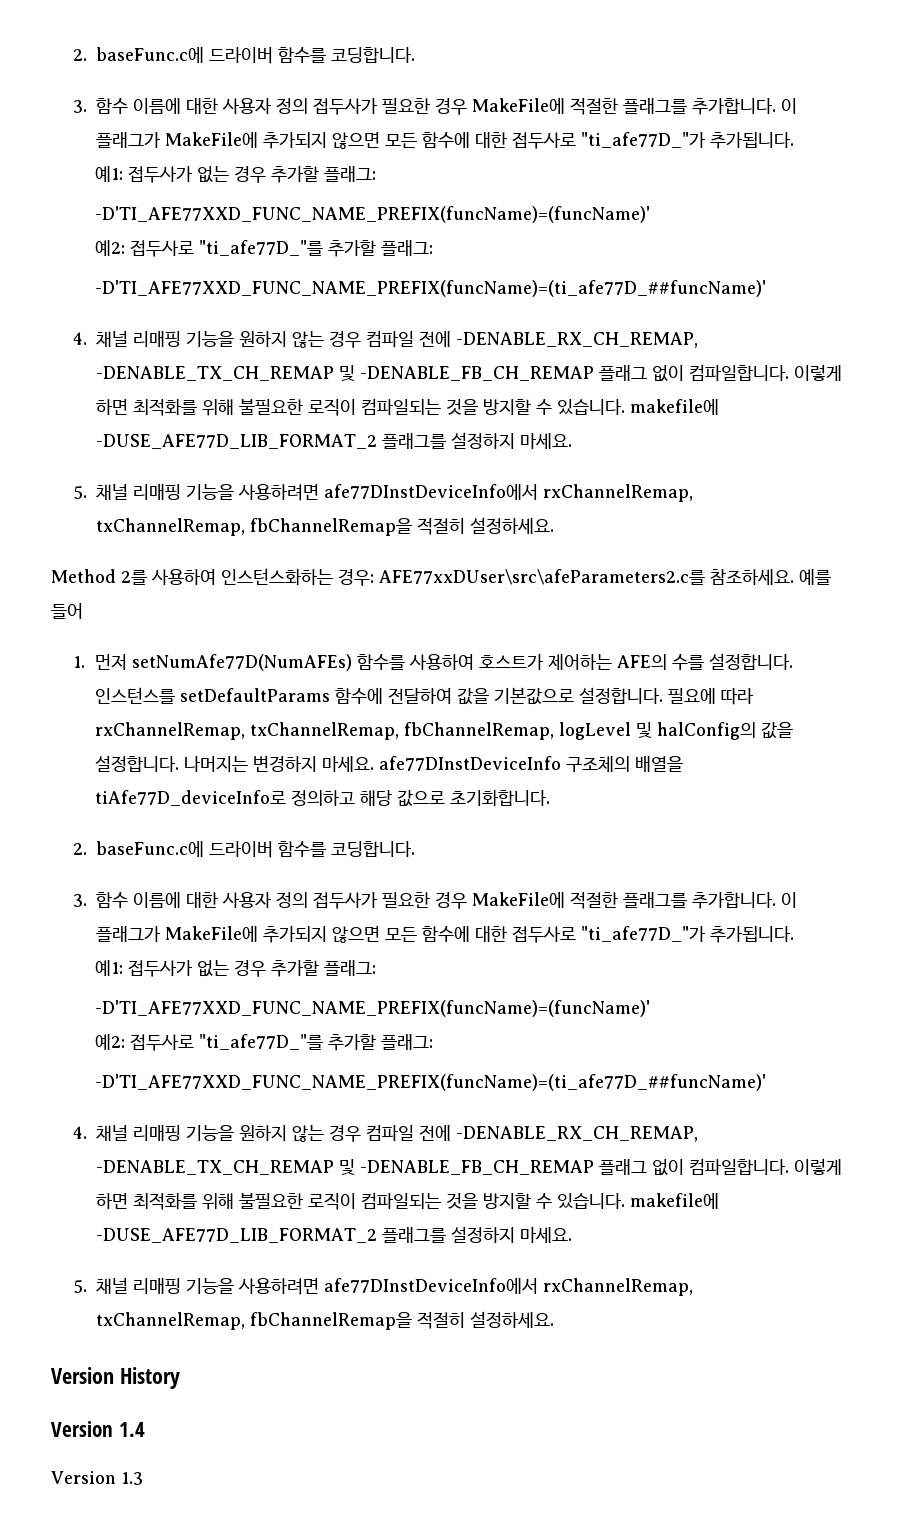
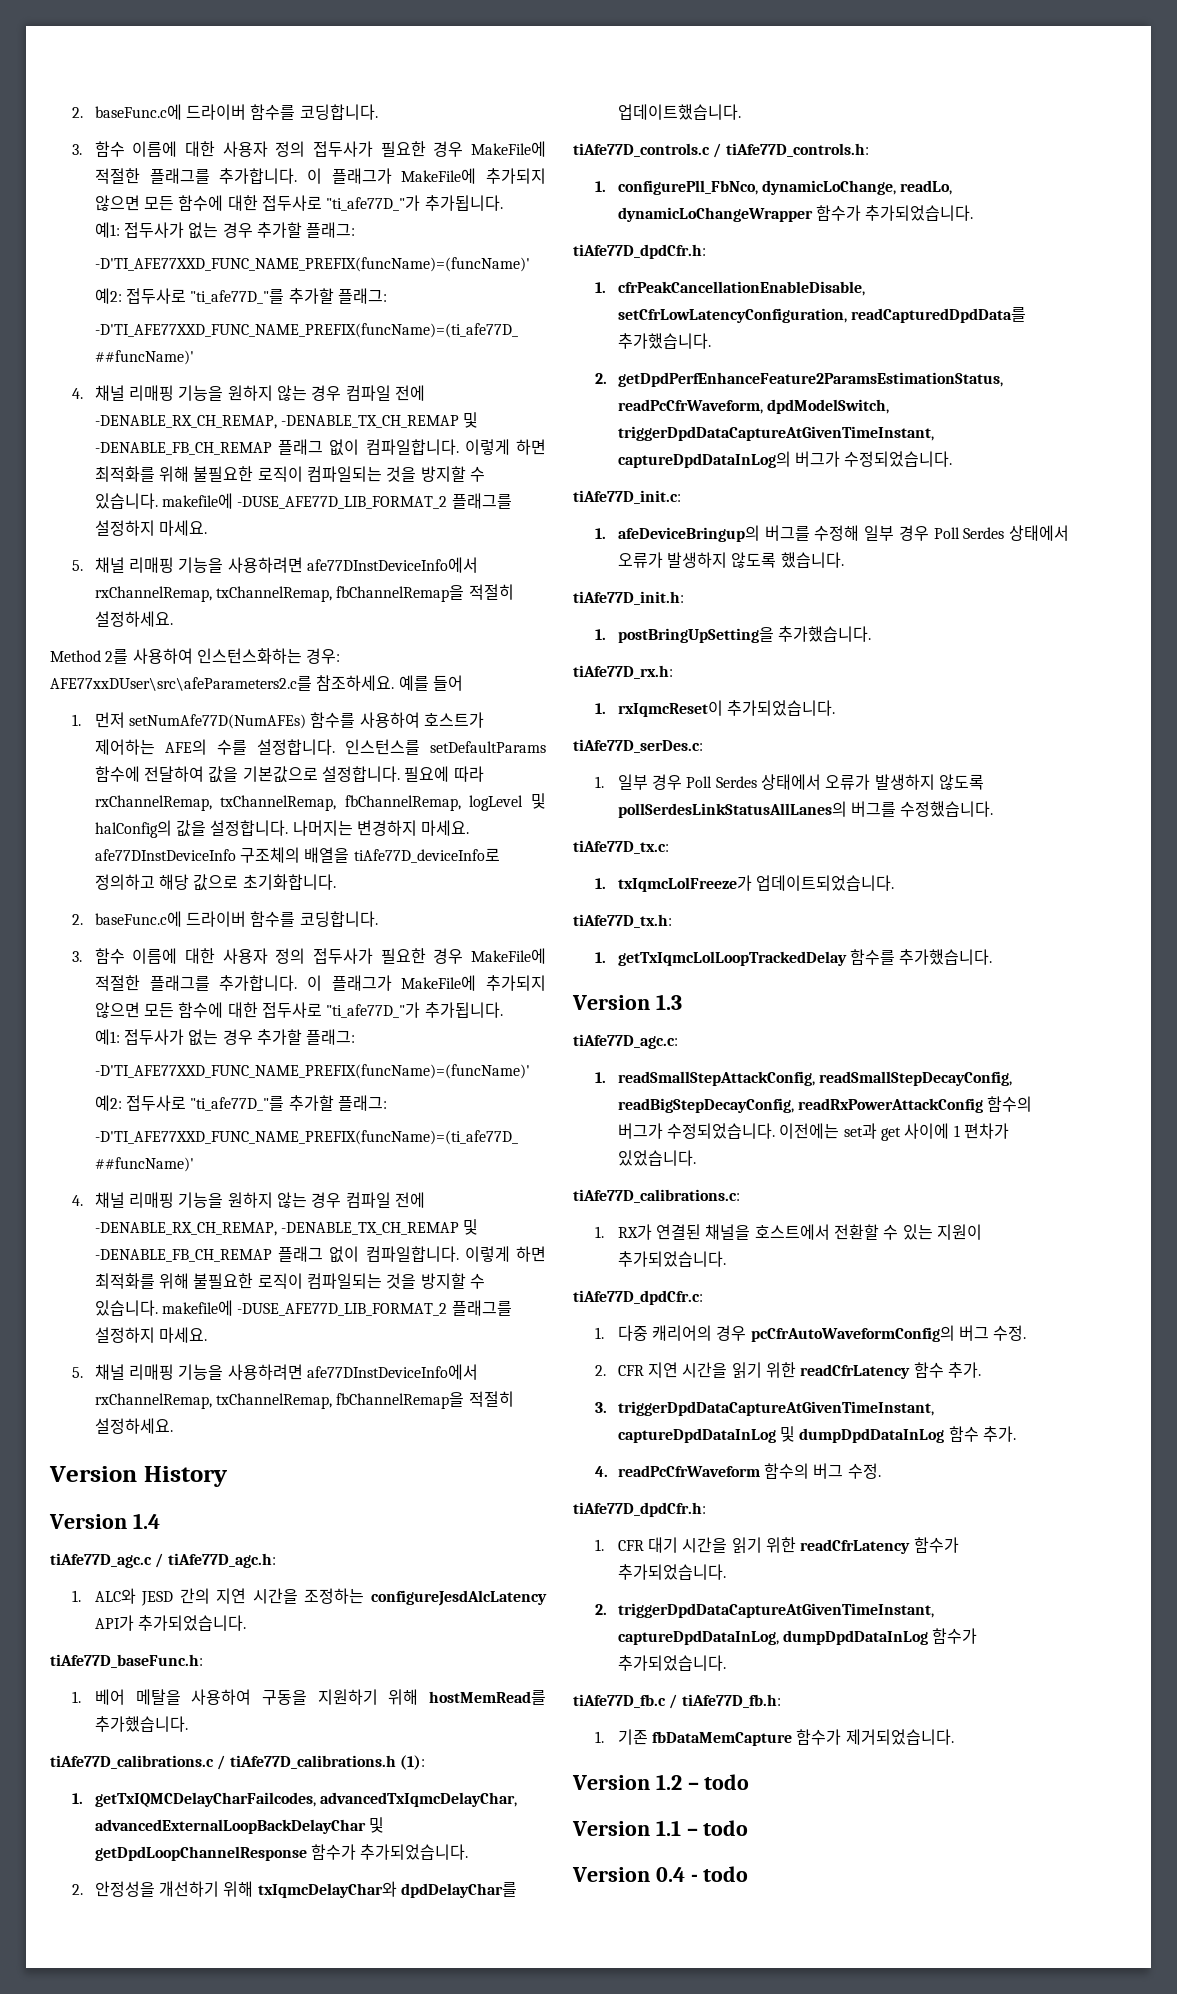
[51,1471,143,1485] Version 1.3 -> [50,1553,276,1568] [72,1588,547,1606] [94,1615,247,1631] [50,1654,203,1668] [72,1689,546,1705] [94,1716,188,1732] [50,1755,425,1770] [72,1792,518,1807] [94,1817,385,1834] [94,1844,469,1861] [72,1881,518,1898] [617,104,741,120] [573,143,869,158] [595,180,953,195] [617,205,974,222] [573,244,706,259] [595,281,865,296] [617,307,1027,323] [617,333,711,349] [595,372,1003,387] [617,399,890,414] [617,426,934,441] [617,451,953,468] [573,490,681,504] [595,525,1069,542] [617,552,844,568] [573,591,684,605] [595,626,872,643] [573,665,673,679] [595,700,836,717] [573,739,703,753] [595,774,985,790] [617,801,994,818] [573,840,669,854] [595,875,895,892] [573,914,672,928] [595,949,993,966] [572,994,682,1010] [573,1034,678,1049] [595,1071,1013,1086] [617,1096,1033,1113] [617,1123,1010,1141] [617,1150,696,1166] [573,1189,740,1203] [595,1224,983,1240] [617,1251,726,1267] [573,1290,703,1305] [595,1325,1027,1342] [595,1362,982,1379] [595,1401,934,1416] [617,1426,1017,1443] [595,1463,881,1479] [573,1502,706,1517] [595,1537,959,1554] [617,1564,726,1580] [595,1603,934,1618] [617,1628,978,1645] [617,1655,726,1671] [573,1694,781,1709] [595,1729,954,1746] [572,1774,750,1790] [572,1820,749,1836] [572,1866,749,1882] tiAfe77D_agc.c / tiAfe77D_agc.h: // 1. ALC와 JESD 간의 지연 시간을 조정하는 configureJesdAlcLatency API가 추가되었습니다. // tiAfe77D_baseFunc.h: // 1. 베어 메탈을 사용하여 구동을 지원하기 위해 hostMemRead를 추가했습니다. // tiAfe77D_calibrations.c / tiAfe77D_calibrations.h (1): // 1. getTxIQMCDelayCharFailcodes, advancedTxIqmcDelayChar, advancedExternalLoopBackDelayChar 및 getDpdLoopChannelResponse 함수가 추가되었습니다. // 2. 안정성을 개선하기 위해 txIqmcDelayChar와 dpdDelayChar를 업데이트했습니다. // tiAfe77D_controls.c / tiAfe77D_controls.h: // 1. configurePll_FbNco, dynamicLoChange, readLo, dynamicLoChangeWrapper 함수가 추가되었습니다. // tiAfe77D_dpdCfr.h: // 1. cfrPeakCancellationEnableDisable, setCfrLowLatencyConfiguration, readCapturedDpdData를 추가했습니다. // 2. getDpdPerfEnhanceFeature2ParamsEstimationStatus, readPcCfrWaveform, dpdModelSwitch, triggerDpdDataCaptureAtGivenTimeInstant, captureDpdDataInLog의 버그가 수정되었습니다. // tiAfe77D_init.c: // 1. afeDeviceBringup의 버그를 수정해 일부 경우 Poll Serdes 상태에서 오류가 발생하지 않도록 했습니다. // tiAfe77D_init.h: // 1. postBringUpSetting을 추가했습니다. // tiAfe77D_rx.h: // 1. rxIqmcReset이 추가되었습니다. // tiAfe77D_serDes.c: // 1. 일부 경우 Poll Serdes 상태에서 오류가 발생하지 않도록 pollSerdesLinkStatusAllLanes의 버그를 수정했습니다. // tiAfe77D_tx.c: // 1. txIqmcLolFreeze가 업데이트되었습니다. // tiAfe77D_tx.h: // 1. getTxIqmcLolLoopTrackedDelay 함수를 추가했습니다. // Version 1.3 // tiAfe77D_agc.c: // 1. readSmallStepAttackConfig, readSmallStepDecayConfig, readBigStepDecayConfig, readRxPowerAttackConfig 함수의 버그가 수정되었습니다. 이전에는 set과 get 사이에 1 편차가 있었습니다. // tiAfe77D_calibrations.c: // 1. RX가 연결된 채널을 호스트에서 전환할 수 있는 지원이 추가되었습니다. // tiAfe77D_dpdCfr.c: // 1. 다중 캐리어의 경우 pcCfrAutoWaveformConfig의 버그 수정. // 2. CFR 지연 시간을 읽기 위한 readCfrLatency 함수 추가. // 3. triggerDpdDataCaptureAtGivenTimeInstant, captureDpdDataInLog 및 dumpDpdDataInLog 함수 추가. // 4. readPcCfrWaveform 함수의 버그 수정. // tiAfe77D_dpdCfr.h: // 1. CFR 대기 시간을 읽기 위한 readCfrLatency 함수가 추가되었습니다. // 2. triggerDpdDataCaptureAtGivenTimeInstant, captureDpdDataInLog, dumpDpdDataInLog 함수가 추가되었습니다. // tiAfe77D_fb.c / tiAfe77D_fb.h: // 1. 기존 fbDataMemCapture 함수가 제거되었습니다. // Version 1.2 – todo // Version 1.1 – todo // Version 0.4 - todo

